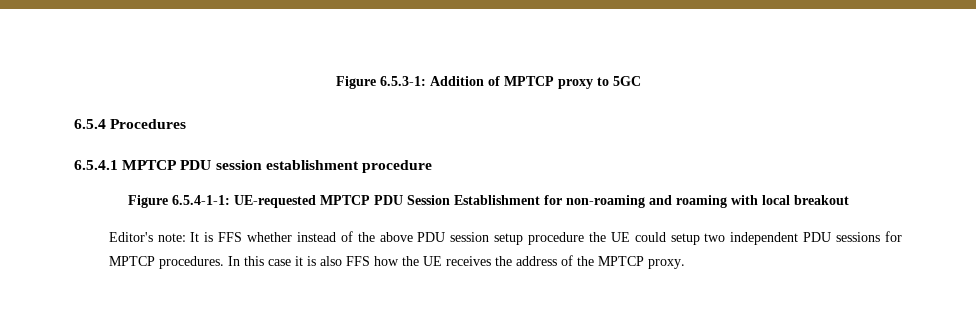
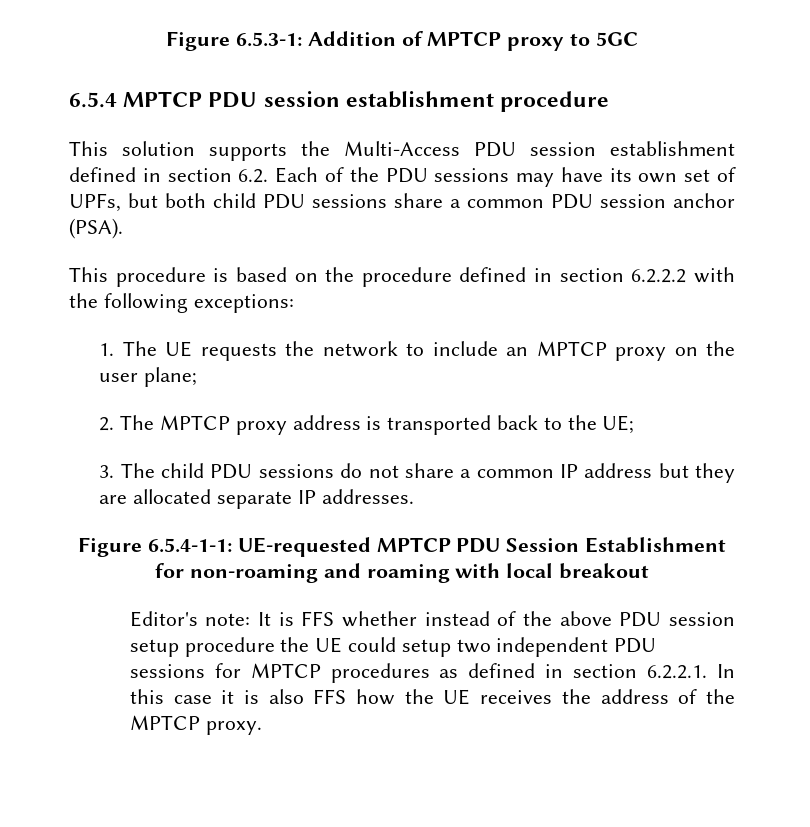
[110,119,187,129] [74,160,118,170] Procedures // 6.5.4.1 -> (117, 100) none
(432, 166) none -> [69,141,735,161] [69,167,737,187] [69,193,735,212] [69,218,123,239] [69,267,735,287] [69,293,294,313] [99,341,735,361] [99,367,198,387] [99,415,635,435] [99,463,735,483] [99,489,414,509] // This solution supports the Multi-Access PDU session establishment defined in section 6.2. Each of the PDU sessions may have its own set of UPFs, but both child PDU sessions share a common PDU session anchor (PSA). // This procedure is based on the procedure defined in section 6.2.2.2 with the following exceptions: // 1. The UE requests the network to include an MPTCP proxy on the user plane; // 2. The MPTCP proxy address is transported back to the UE; // 3. The child PDU sessions do not share a common IP address but they are allocated separate IP addresses.
[158,256,224,269] procedures. -> [330,663,708,683] procedures as defined in section 6.2.2.1.

